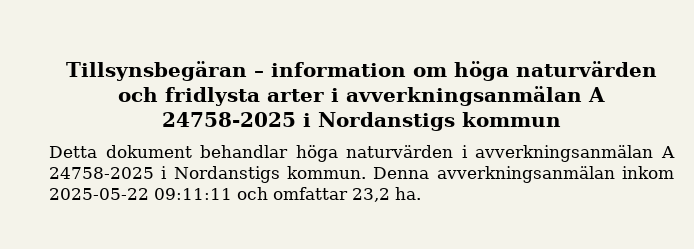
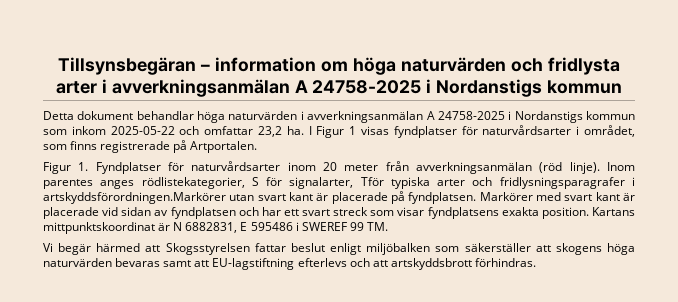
[287,166,615,183] kommun. Denna avverkningsanmälan -> [586,111,636,120] [43,129,67,135] kommun som
[154,188,232,200] 09:11:11 -> (175, 130) none
(421, 193) none -> [308,125,635,138] [43,140,258,153] [43,161,635,174] [43,177,635,189] [43,191,635,204] [43,207,635,219] [43,222,388,234] [43,243,635,255] [43,258,536,270] I Figur 1 visas fyndplatser för naturvårdsarter i området, som finns registrerade på Artportalen. // Figur 1. Fyndplatser för naturvårdsarter inom 20 meter från avverkningsanmälan (röd linje). Inom parentes anges rödlistekategorier, S för signalarter, Tför typiska arter och fridlysningsparagrafer i artskyddsförordningen.Markörer utan svart kant är placerade på fyndplatsen. Markörer med svart kant är placerade vid sidan av fyndplatsen och har ett svart streck som visar fyndplatsens exakta position. Kartans mittpunktskoordinat är N 6882831, E 595486 i SWEREF 99 TM. // Vi begär härmed att Skogsstyrelsen fattar beslut enligt miljöbalken som säkerställer att skogens höga naturvärden bevaras samt att EU-lagstiftning efterlevs och att artskyddsbrott förhindras.

